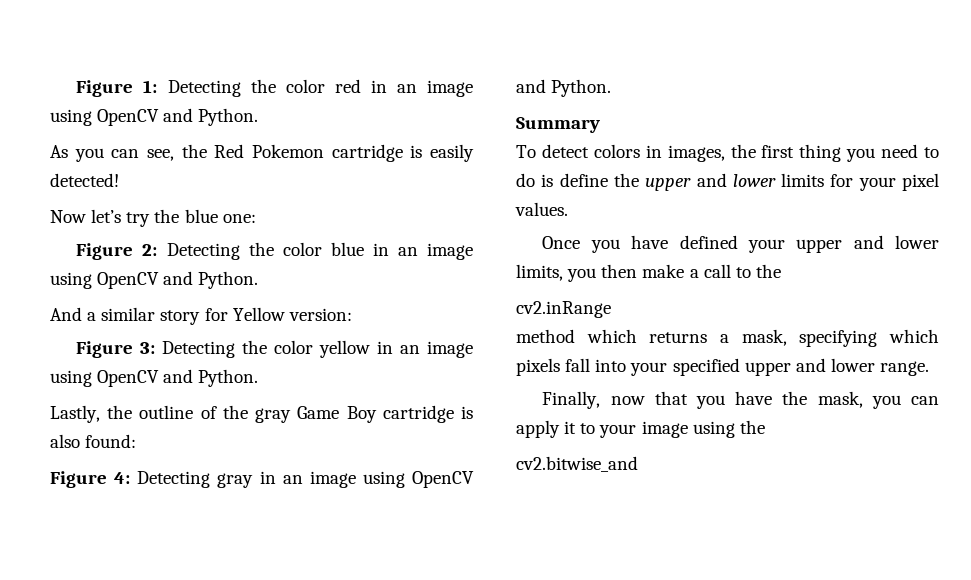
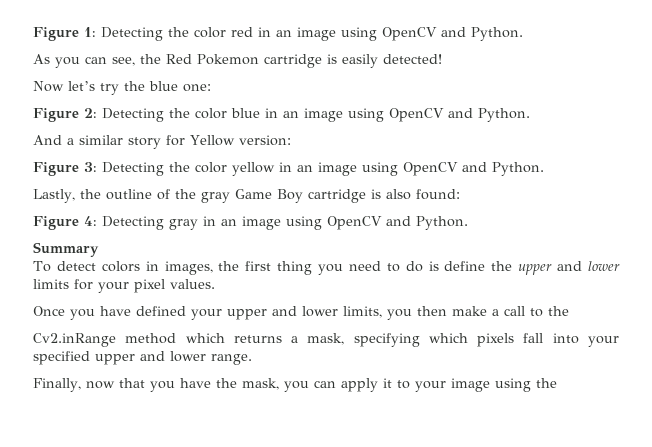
[516,301,611,318] cv2.inRange // -> [33,333,116,347] Cv2.inRange
[516,456,638,472] // cv2.bitwise_and -> (557, 383) none

